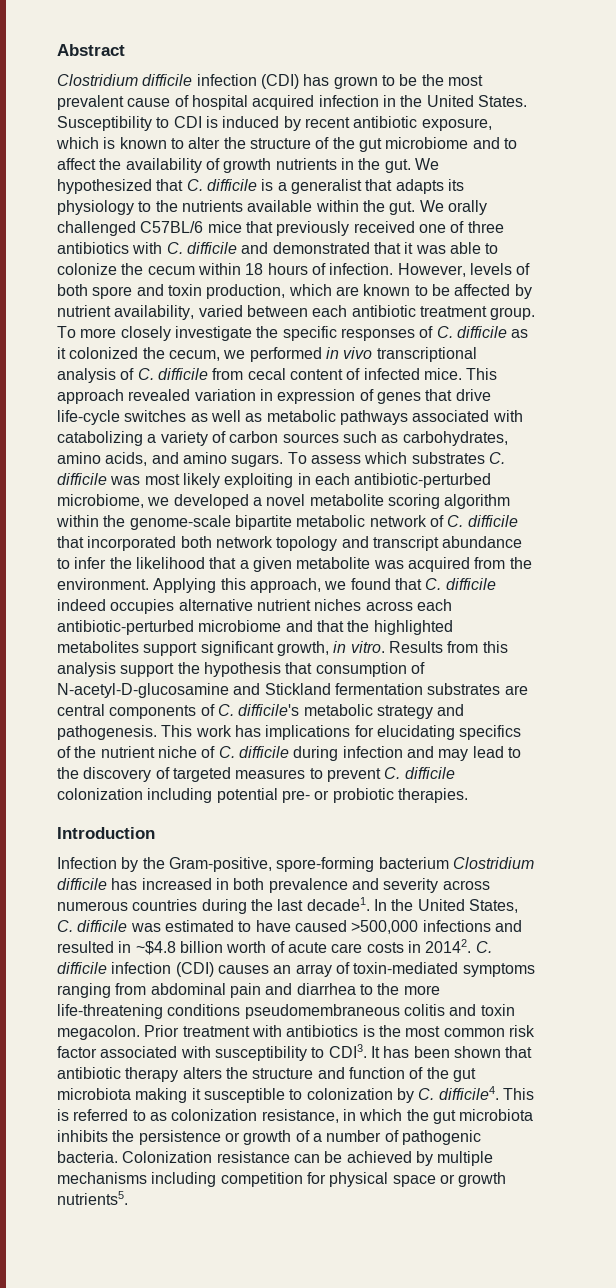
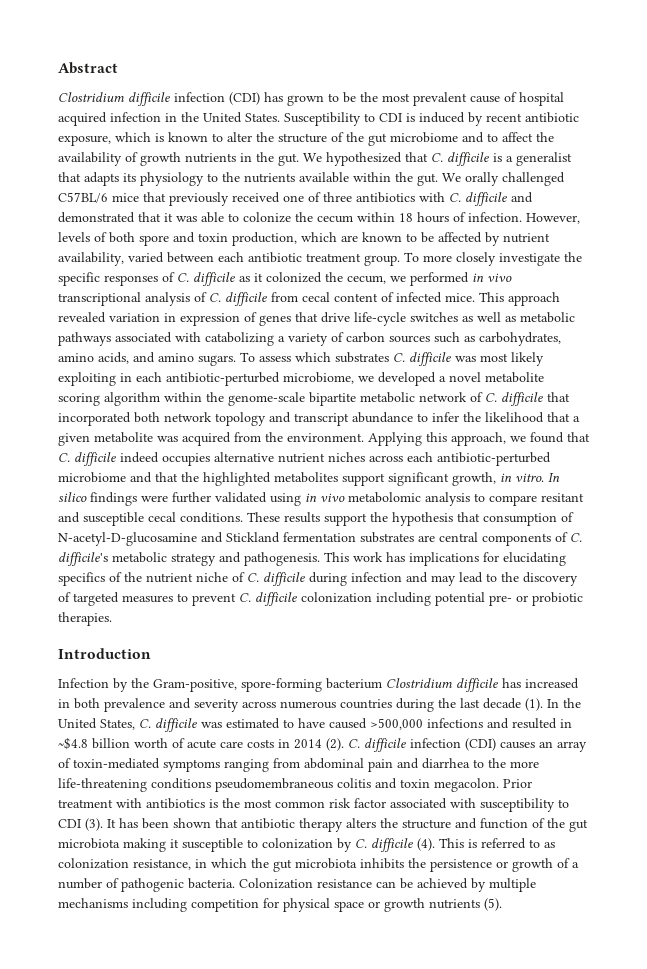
[388,641,508,653] [57,662,116,677] Results from this analysis -> [548,473,560,482] [58,492,584,506] [58,512,320,526] In silico findings were further validated using in vivo metabolomic analysis to compare resitant and susceptible cecal conditions. These results
[306,897,370,911] decade1. -> [483,698,543,711] decade (1).
[425,939,472,953] 20142. -> [294,738,344,751] 2014 (2).
[328,1044,367,1058] CDI3. -> [58,818,103,831] CDI (3).
[438,1086,499,1100] difficile4. -> [371,838,435,852] difficile (4).
[57,1191,128,1205] nutrients5. -> [429,898,502,911] nutrients (5).

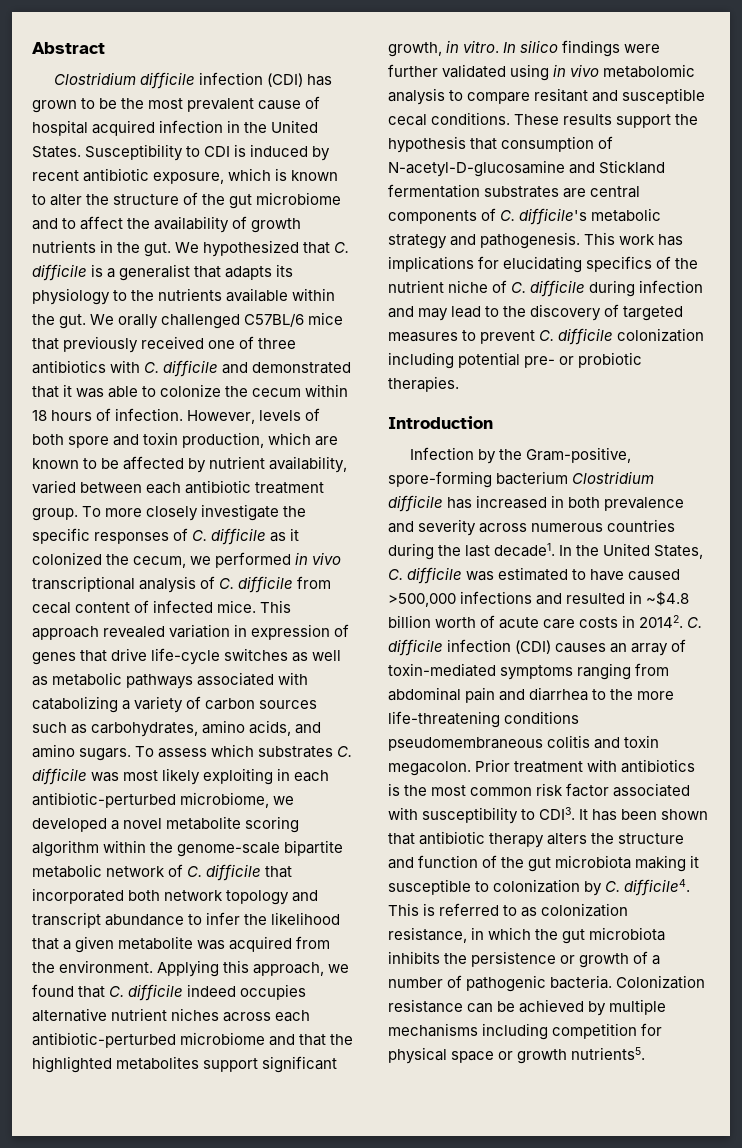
[483,698,543,711] decade (1). -> [494,543,556,557] decade1.
[294,738,344,751] 2014 (2). -> [639,615,684,628] 20142.
[58,818,103,831] CDI (3). -> [539,807,576,820] CDI3.
[371,838,435,852] difficile (4). -> [624,879,691,896] difficile4.
[429,898,502,911] nutrients (5). -> [571,1047,646,1060] nutrients5.

